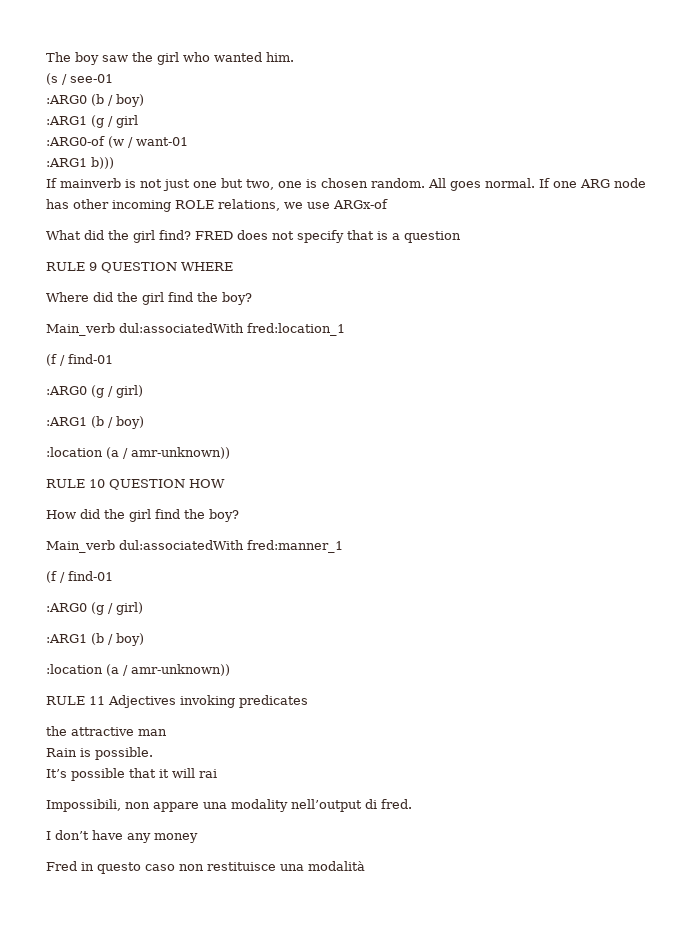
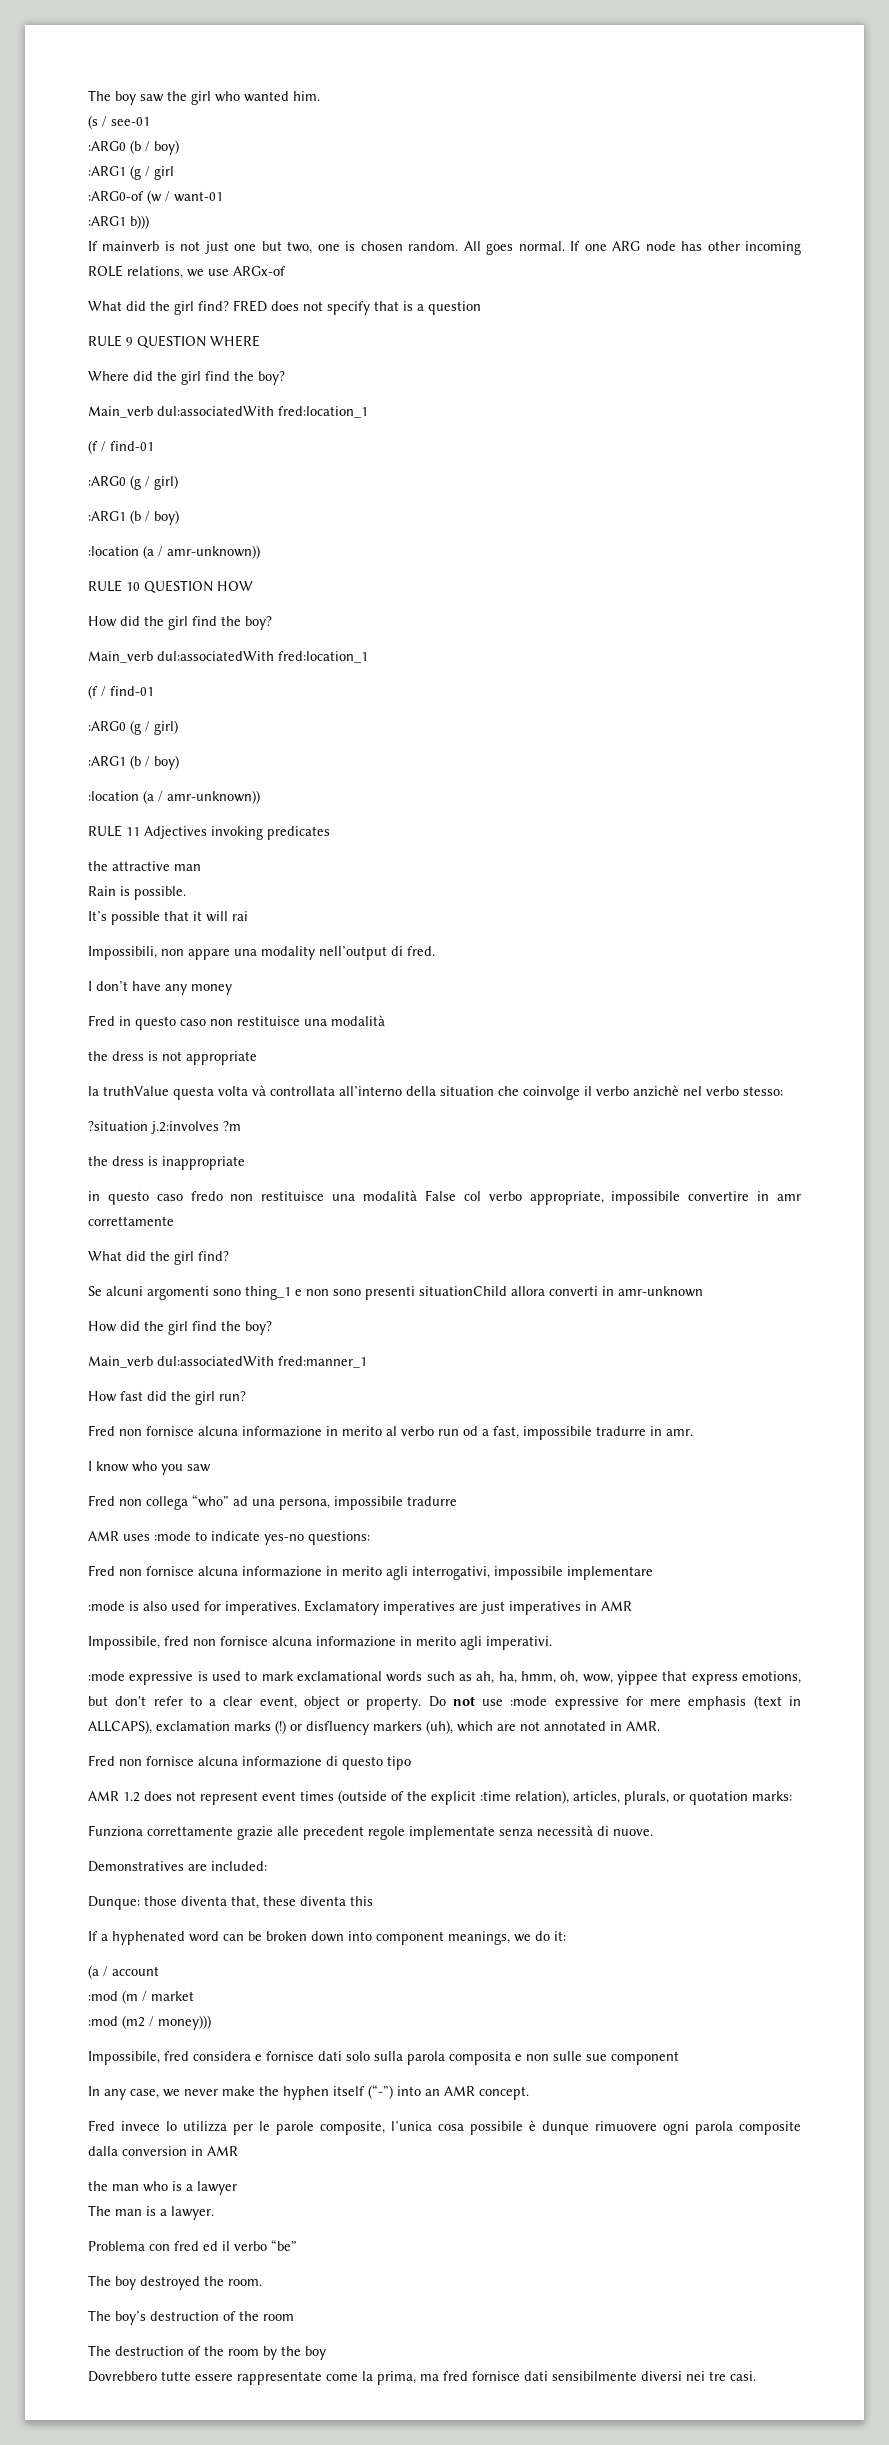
[247,540,343,553] fred:manner_1 -> [278,651,368,663] fred:location_1
(365, 866) none -> [88,1051,257,1065] [88,1085,783,1100] [88,1121,241,1134] [88,1156,245,1170] [88,1190,802,1205] [88,1216,174,1226] [88,1251,229,1265] [88,1286,703,1300] [88,1321,272,1335] [88,1356,367,1368] [88,1391,246,1405] [88,1425,693,1440] [88,1461,211,1475] [88,1494,457,1510] [88,1531,370,1545] [88,1565,653,1580] [88,1600,632,1615] [88,1636,552,1650] [88,1671,801,1685] [88,1695,801,1710] [88,1720,660,1735] [88,1755,411,1770] [88,1790,792,1805] [88,1825,653,1840] [88,1861,267,1872] [88,1896,373,1910] [88,1931,566,1945] [88,1965,159,1979] [88,1990,194,2004] [88,2015,211,2030] [88,2051,679,2065] [88,2084,529,2100] [88,2120,801,2135] [88,2146,238,2156] [88,2181,237,2195] [88,2205,214,2220] [88,2239,297,2251] [88,2275,262,2290] [88,2310,294,2325] [88,2345,326,2360] [88,2371,756,2385] // the dress is not appropriate // la truthValue questa volta và controllata all’interno della situation che coinvolge il verbo anzichè nel verbo stesso: // ?situation j.2:involves ?m // the dress is inappropriate // in questo caso fredo non restituisce una modalità False col verbo appropriate, impossibile convertire in amr correttamente // What did the girl find? // Se alcuni argomenti sono thing_1 e non sono presenti situationChild allora converti in amr-unknown // How did the girl find the boy? // Main_verb dul:associatedWith fred:manner_1 // How fast did the girl run? // Fred non fornisce alcuna informazione in merito al verbo run od a fast, impossibile tradurre in amr. // I know who you saw // Fred non collega “who” ad una persona, impossibile tradurre // AMR uses :mode to indicate yes-no questions: // Fred non fornisce alcuna informazione in merito agli interrogativi, impossibile implementare // :mode is also used for imperatives. Exclamatory imperatives are just imperatives in AMR // Impossibile, fred non fornisce alcuna informazione in merito agli imperativi. // :mode expressive is used to mark exclamational words such as ah, ha, hmm, oh, wow, yippee that express emotions, but don't refer to a clear event, object or property. Do not use :mode expressive for mere emphasis (text in ALLCAPS), exclamation marks (!) or disfluency markers (uh), which are not annotated in AMR. // Fred non fornisce alcuna informazione di questo tipo // AMR 1.2 does not represent event times (outside of the explicit :time relation), articles, plurals, or quotation marks: // Funziona correttamente grazie alle precedent regole implementate senza necessità di nuove. // Demonstratives are included: // Dunque: those diventa that, these diventa this // If a hyphenated word can be broken down into component meanings, we do it: // (a / account // :mod (m / market // :mod (m2 / money))) // Impossibile, fred considera e fornisce dati solo sulla parola composita e non sulle sue component // In any case, we never make the hyphen itself (“-”) into an AMR concept. // Fred invece lo utilizza per le parole composite, l’unica cosa possibile è dunque rimuovere ogni parola composite dalla conversion in AMR // the man who is a lawyer // The man is a lawyer. // Problema con fred ed il verbo “be” // The boy destroyed the room. // The boy’s destruction of the room // The destruction of the room by the boy // Dovrebbero tutte essere rappresentate come la prima, ma fred fornisce dati sensibilmente diversi nei tre casi.

